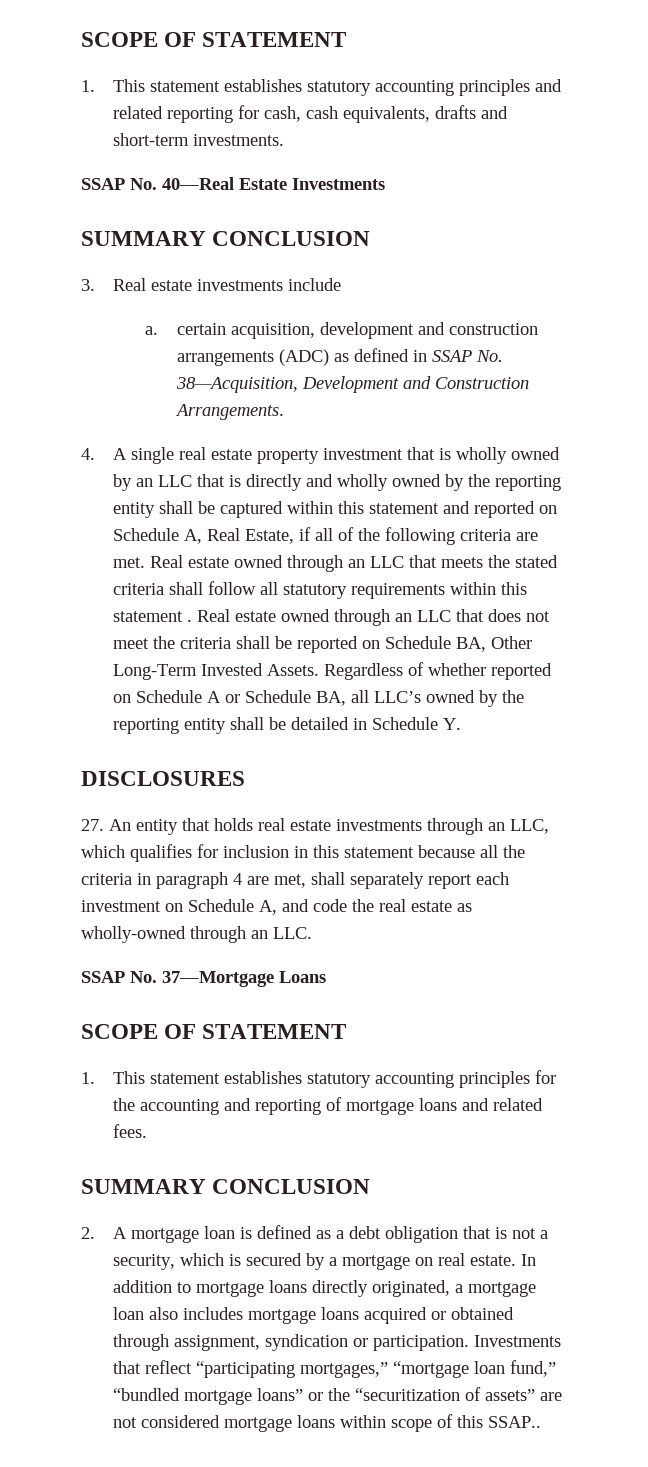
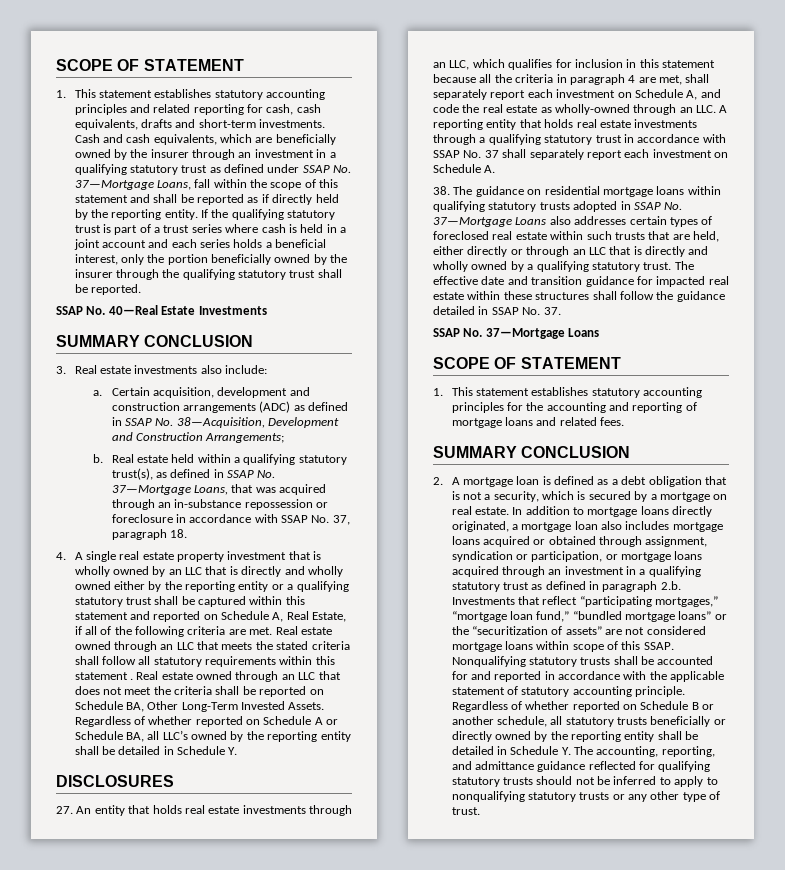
(284, 140) none -> [74,134,336,145] [74,149,336,160] [74,164,352,175] [74,179,339,190] [74,194,339,205] [74,209,336,220] [74,224,347,235] [73,239,327,250] [74,254,348,265] [74,269,342,280] [74,284,141,295] Cash and cash equivalents, which are beneficially owned by the insurer through an investment in a qualifying statutory trust as defined under SSAP No. 37—Mortgage Loans, fall within the scope of this statement and shall be reported as if directly held by the reporting entity. If the qualifying statutory trust is part of a trust series where cash is held in a joint account and each series holds a beneficial interest, only the portion beneficially owned by the insurer through the qualifying statutory trust shall be reported.
[287,278,341,291] include -> [200,365,268,374] also include:
[176,323,226,335] certain -> [111,387,150,396] Certain
[174,404,284,420] Arrangements. -> [205,433,285,443] [93,454,347,465] [111,468,276,480] [111,484,327,495] [111,499,329,510] [111,514,350,525] [111,529,187,540] Arrangements; // b. Real estate held within a qualifying statutory trust(s), as defined in SSAP No. 37—Mortgage Loans, that was acquired through an in-substance repossession or foreclosure in accordance with SSAP No. 37, paragraph 18.
[444,474,561,491] [112,502,155,518] by the reporting entity -> [113,581,349,592] [74,597,152,607] either by the reporting entity or a qualifying statutory trust
(312, 933) none -> [719,105,728,113] [433,119,698,130] [433,134,726,145] [433,149,728,160] [433,164,496,173] [433,186,721,197] [433,201,683,212] [433,216,713,227] [433,231,719,242] [433,246,709,257] [433,261,694,272] [433,276,729,287] [433,291,725,302] [433,306,561,315] A reporting entity that holds real estate investments through a qualifying statutory trust in accordance with SSAP No. 37 shall separately report each investment on Schedule A. // 38. The guidance on residential mortgage loans within qualifying statutory trusts adopted in SSAP No. 37—Mortgage Loans also addresses certain types of foreclosed real estate within such trusts that are held, either directly or through an LLC that is directly and wholly owned by a qualifying statutory trust. The effective date and transition guidance for impacted real estate within these structures shall follow the guidance detailed in SSAP No. 37.
[372,1335,469,1351] participation. -> [531,551,703,562] [451,566,701,577] [451,581,681,592] participation, or mortgage loans acquired through an investment in a qualifying statutory trust as defined in paragraph 2.b.
[487,1416,541,1428] SSAP.. -> [643,642,674,650] [451,656,714,667] [451,671,725,682] [451,686,686,697] [451,701,715,712] [451,716,726,727] [451,731,699,742] [451,746,715,757] [451,761,711,772] [451,776,718,787] [451,791,721,802] [451,807,480,815] SSAP. Nonqualifying statutory trusts shall be accounted for and reported in accordance with the applicable statement of statutory accounting principle. Regardless of whether reported on Schedule B or another schedule, all statutory trusts beneficially or directly owned by the reporting entity shall be detailed in Schedule Y. The accounting, reporting, and admittance guidance reflected for qualifying statutory trusts should not be inferred to apply to nonqualifying statutory trusts or any other type of trust.

